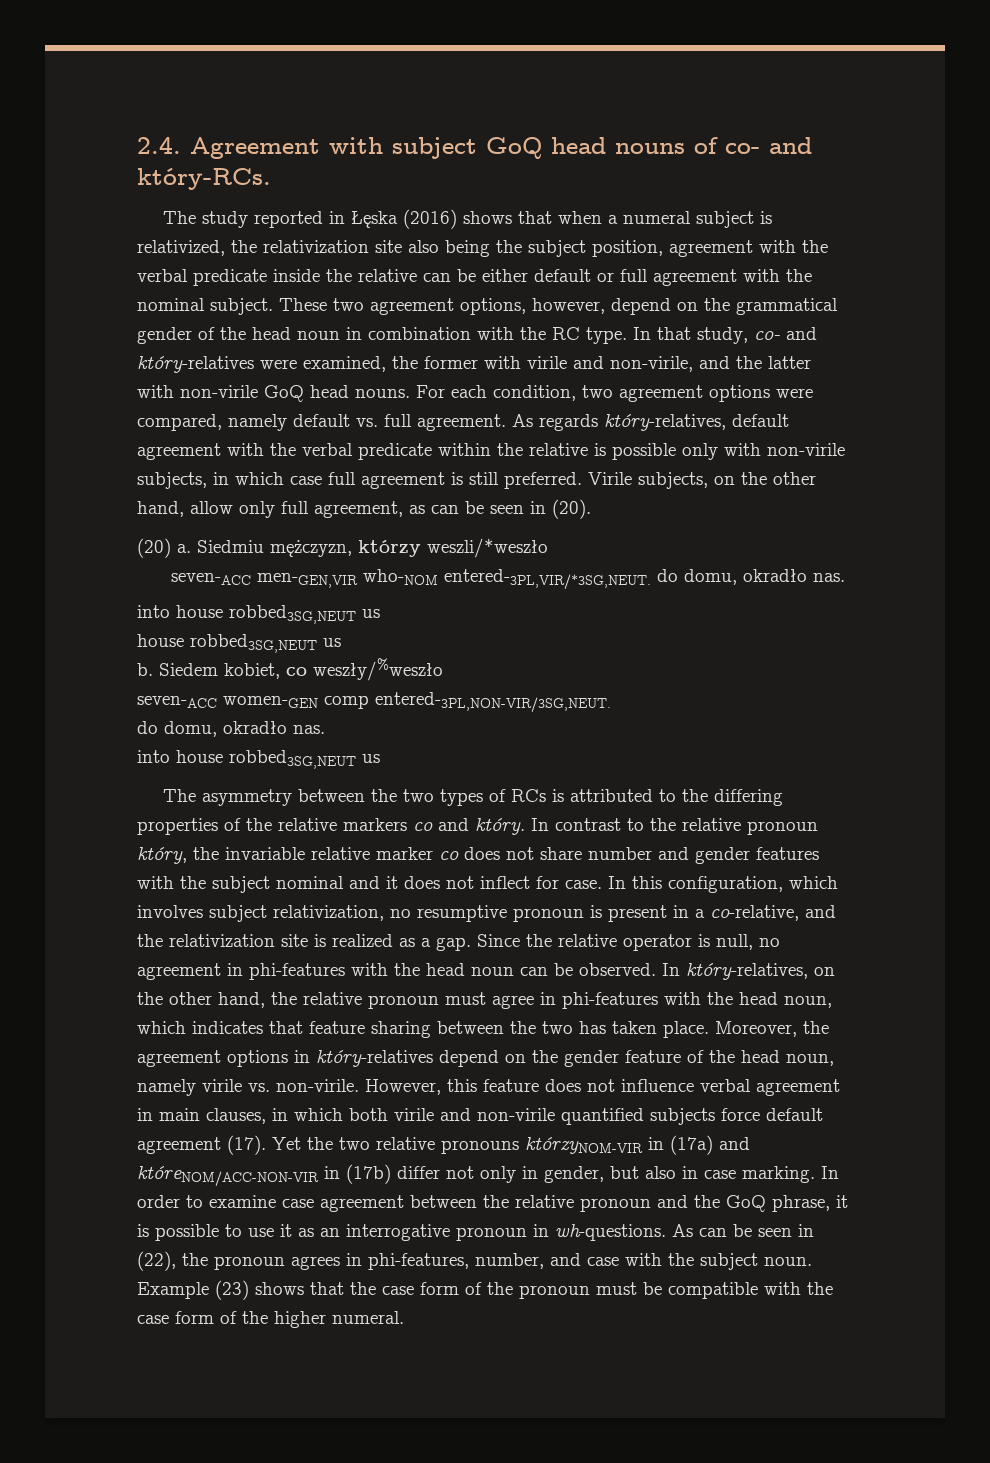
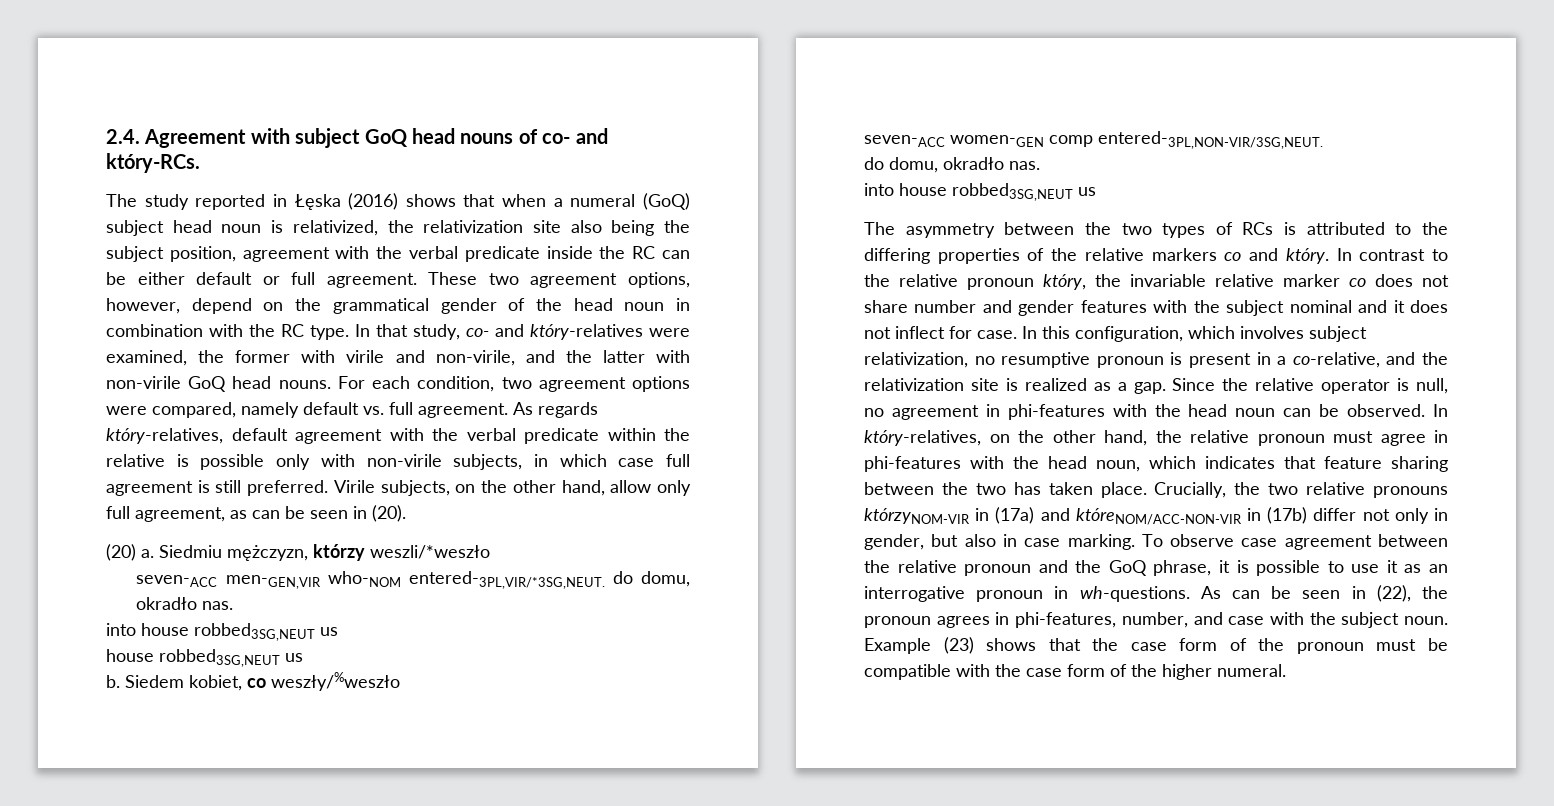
[695,211,754,228] subject -> [642,193,690,210] [106,220,262,236] (GoQ) subject head noun
[358,269,417,282] relative -> [632,246,656,259] RC
[653,269,812,286] [137,298,273,315] agreement with the nominal subject. -> [326,273,417,288] agreement.
[715,1021,829,1037] [137,1050,834,1067] [137,1079,840,1096] [137,1108,823,1125] [137,1135,301,1155] Moreover, the agreement options in który-relatives depend on the gender feature of the head noun, namely virile vs. non-virile. However, this feature does not influence verbal agreement in main clauses, in which both virile and non-virile quantified subjects force default agreement (17). Yet -> [1154,482,1227,498] Crucially,
[821,1166,839,1179] [137,1195,276,1208] In order to examine -> [1141,534,1235,547] To observe

